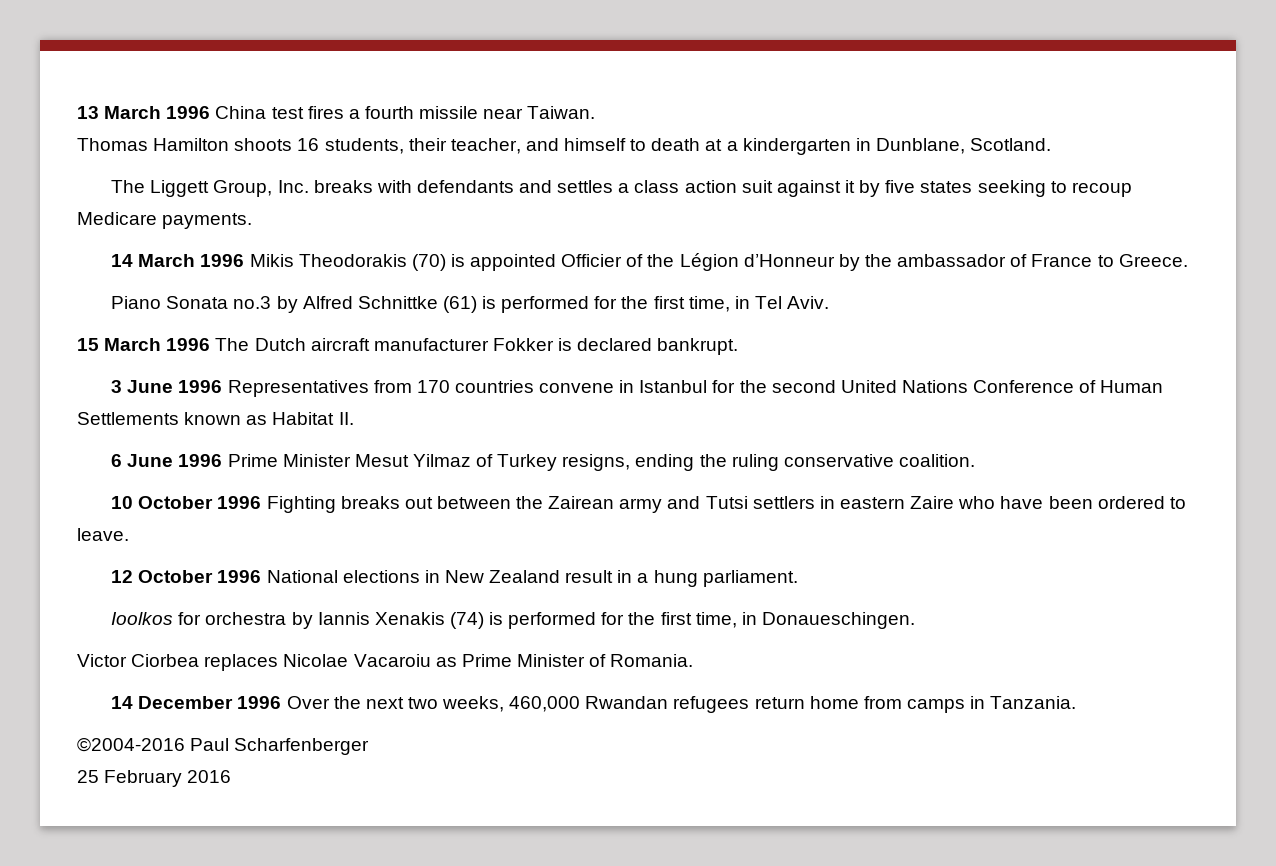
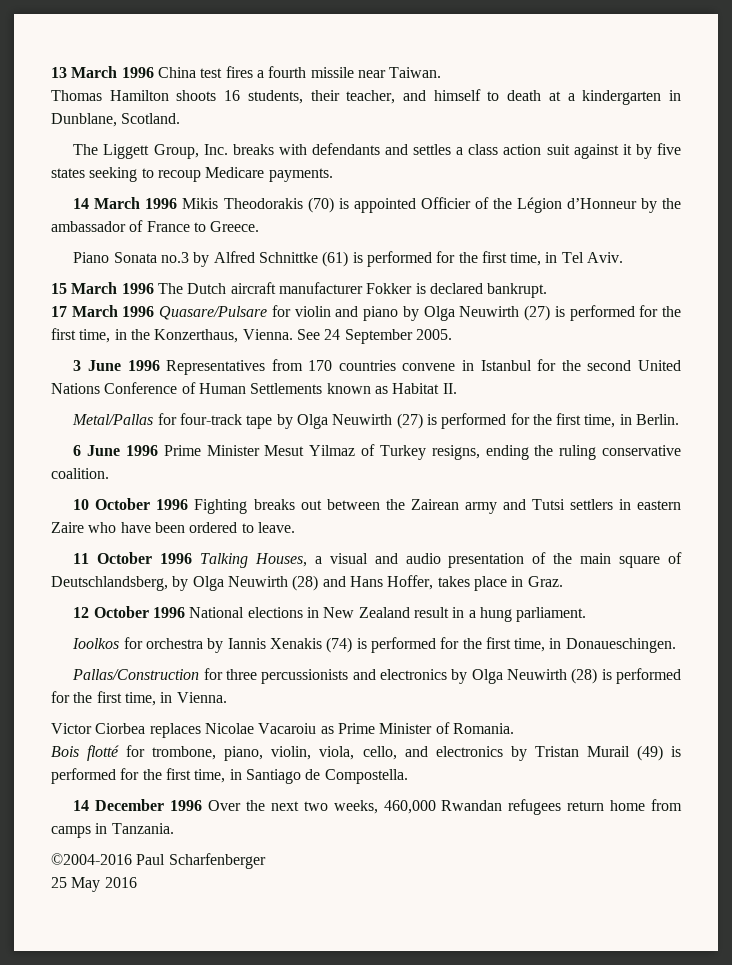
(739, 346) none -> [51,305,682,321] [51,328,452,344] // 17 March 1996 Quasare/Pulsare for violin and piano by Olga Neuwirth (27) is performed for the first time, in the Konzerthaus, Vienna. See 24 September 2005.
(354, 418) none -> [72,413,680,429] // Metal/Pallas for four-track tape by Olga Neuwirth (27) is performed for the first time, in Berlin.
(129, 534) none -> [73,552,683,568] [51,575,563,591] // 11 October 1996 Talking Houses, a visual and audio presentation of the main square of Deutschlandsberg, by Olga Neuwirth (28) and Hans Hoffer, takes place in Graz.
(915, 620) none -> [72,668,681,684] [51,691,227,706] // Pallas/Construction for three percussionists and electronics by Olga Neuwirth (28) is performed for the first time, in Vienna.
(694, 660) none -> [51,745,681,761] [51,768,408,784] // Bois flotté for trombone, piano, violin, viola, cello, and electronics by Tristan Murail (49) is performed for the first time, in Santiago de Compostella.
[104,770,183,787] February -> [71,877,101,892] May

